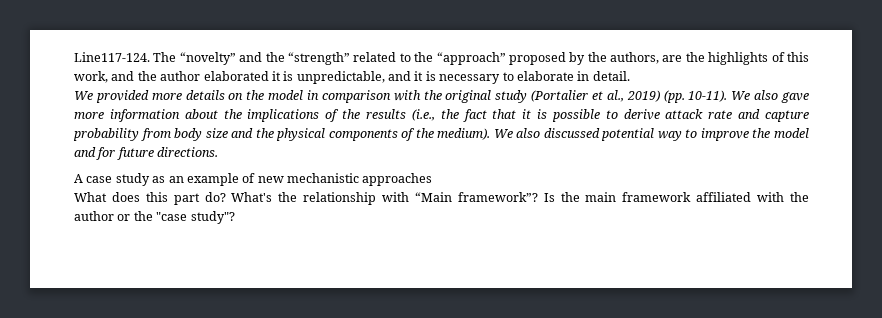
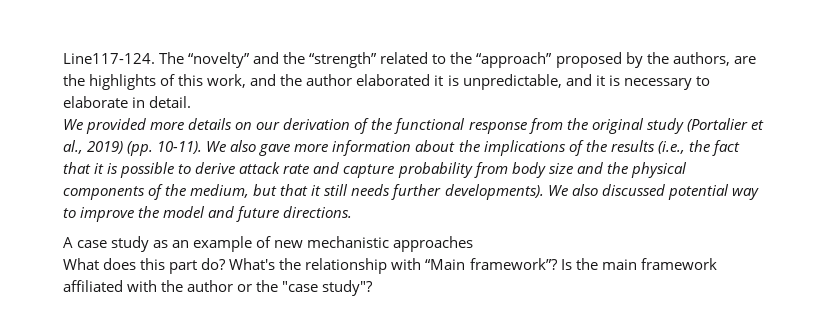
[246,90,421,103] the model in comparison with -> [256,118,563,134] our derivation of the functional response from
[437,128,491,140] medium). -> [190,184,544,200] medium, but that it still needs further developments).
[96,147,116,160] for -> (235, 212) none

